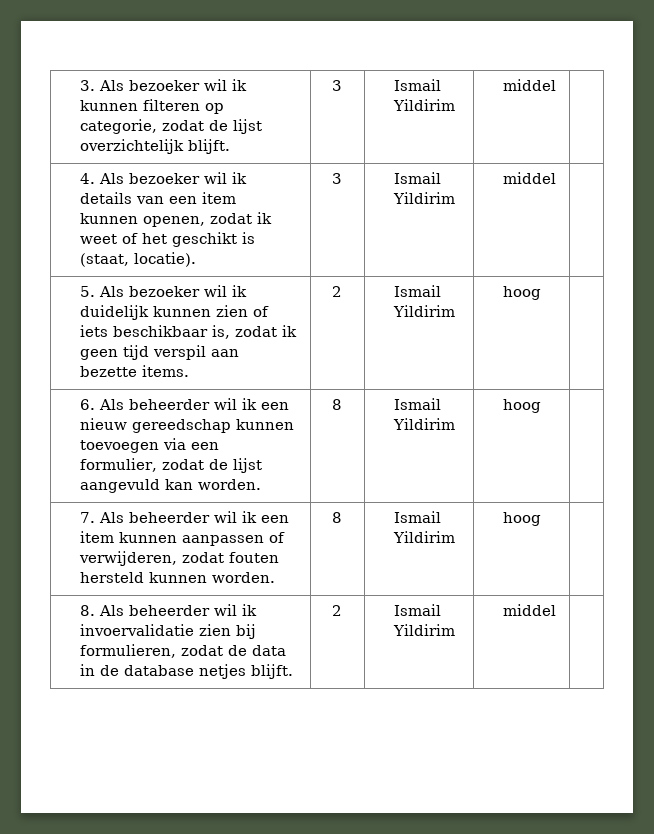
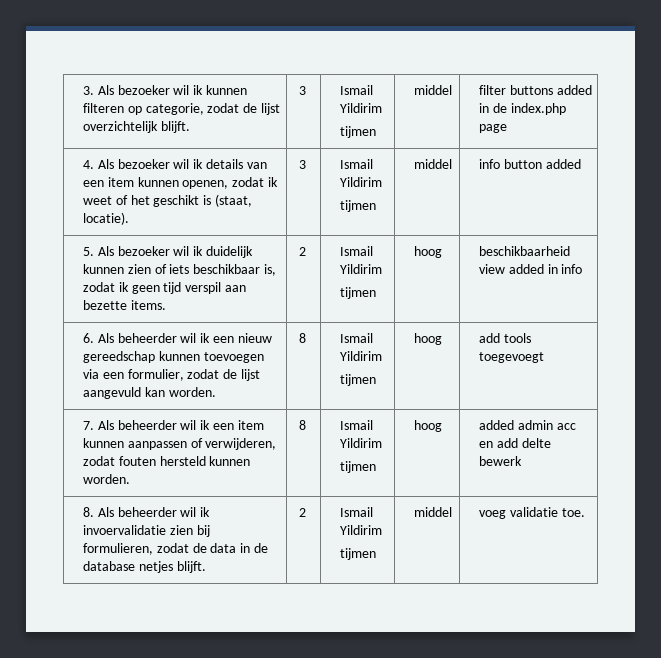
[502,79,556,91] | middel | -> [339,126,376,138] [413,85,452,95] [478,85,592,95] [478,103,566,115] [478,124,507,133] // tijmen | middel | filter buttons added in de index.php page
[502,172,556,184] | middel | -> [339,200,376,212] [413,159,452,169] [478,159,581,169] // tijmen | middel | info button added
[502,286,541,300] | hoog | -> [339,287,376,299] [413,246,442,258] [478,246,570,256] [478,264,583,274] // tijmen | hoog | beschikbaarheid view added in info
[502,399,541,413] | hoog | -> [339,374,376,386] [413,333,442,345] [478,333,531,343] [478,352,544,363] // tijmen | hoog | add tools toegevoegt
[502,512,541,526] | hoog | -> [339,461,376,473] [413,420,442,432] [478,420,576,430] [478,438,551,448] [478,456,522,466] // tijmen | hoog | added admin acc en add delte bewerk
[502,604,556,616] | middel | -> [339,548,376,560] [413,507,452,517] [478,507,585,519] // tijmen | middel | voeg validatie toe.

